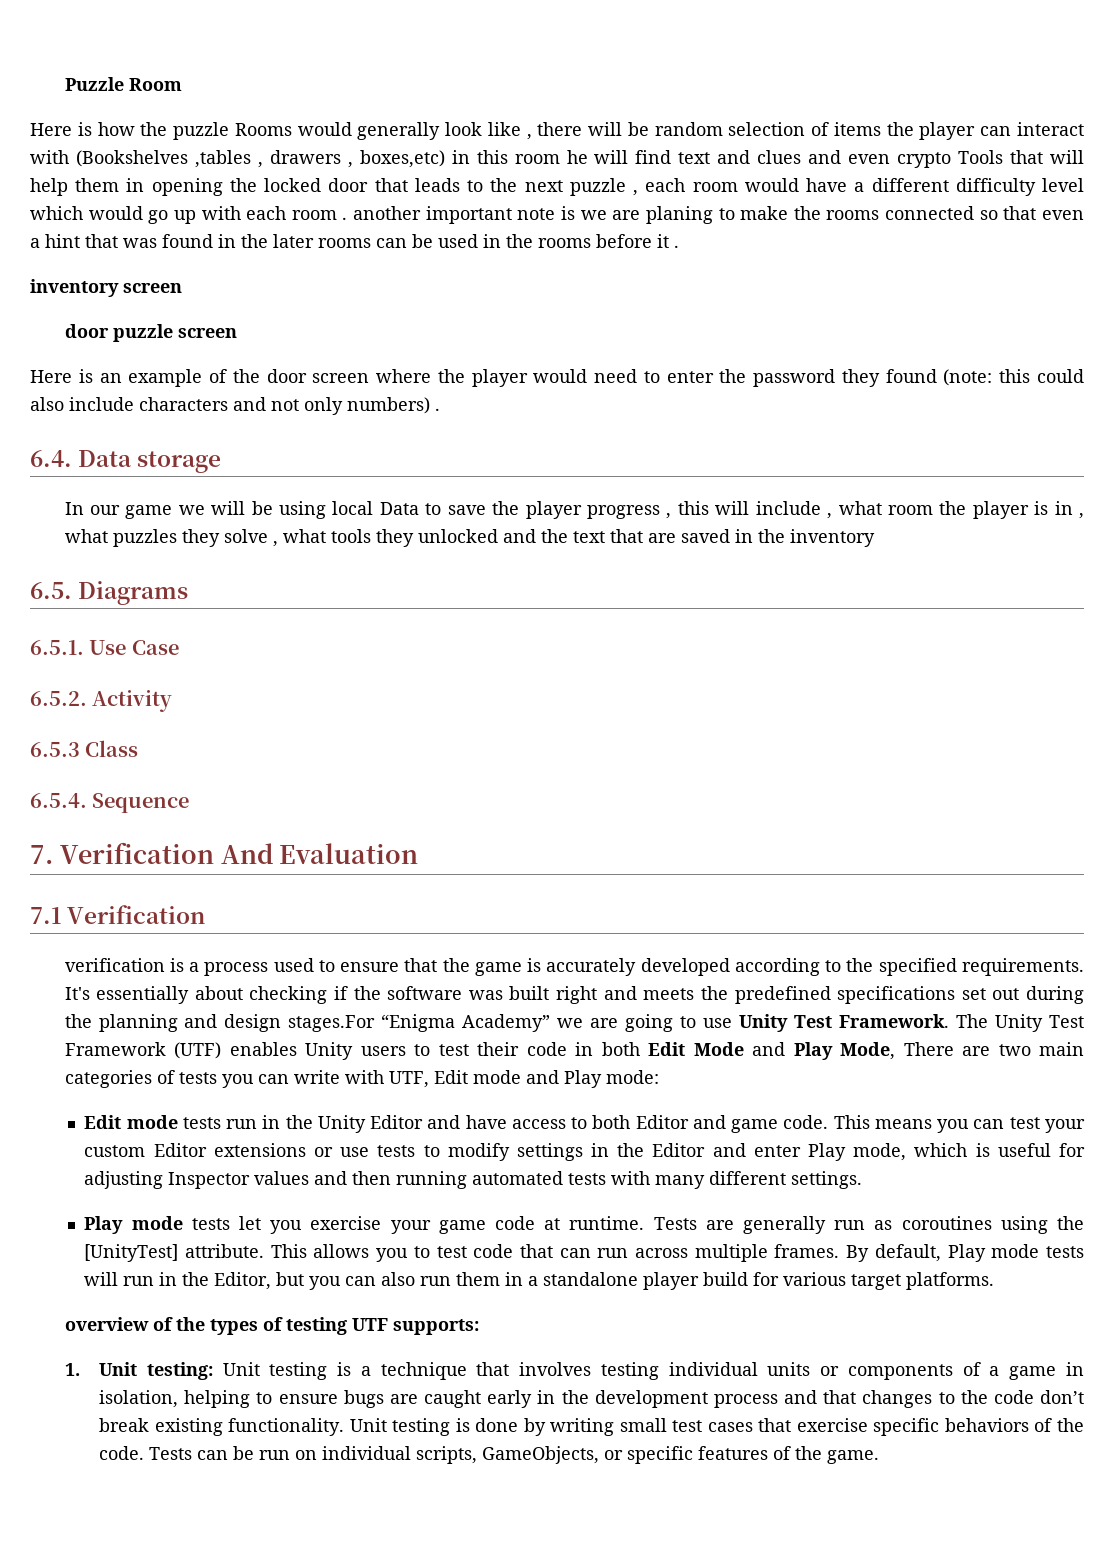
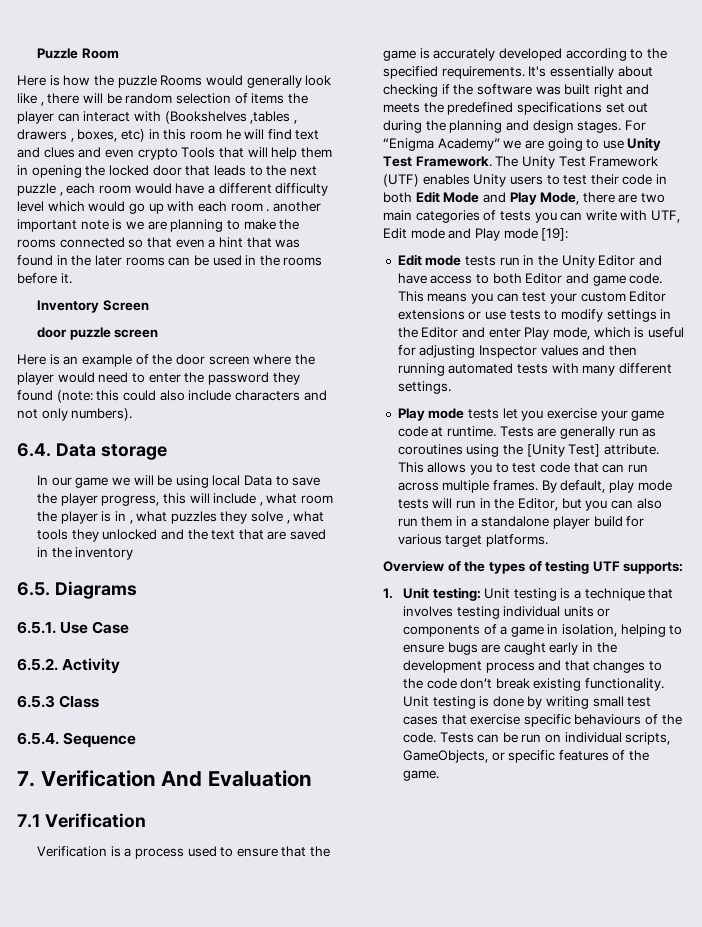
[359,150,445,168] boxes,etc) -> [77,129,145,142] boxes, etc)
[645,206,713,224] planing -> [170,219,224,232] planning
[657,234,679,248] [30,279,182,297] it . // inventory screen -> [60,273,72,284] [36,300,149,313] it. // Inventory Screen
[347,397,440,414] numbers) . -> [71,408,133,421] numbers).
[586,505,672,519] progress , -> [101,495,160,506] progress,
[64,958,165,972] verification -> [36,846,107,857] Verification
[288,1015,376,1032] stages.For -> [577,120,646,133] stages. For
[903,1042,954,1056] There -> [582,192,615,203] there
[605,1070,659,1084] mode: -> [503,228,569,241] mode [19]:
[84,1244,179,1262] [UnityTest] -> [526,444,601,457] [Unity Test]
[947,1244,986,1262] Play -> [609,480,635,493] play
[64,1317,149,1331] overview -> [382,560,444,572] Overview
[944,1418,1029,1432] behaviors -> [574,714,642,725] behaviours

